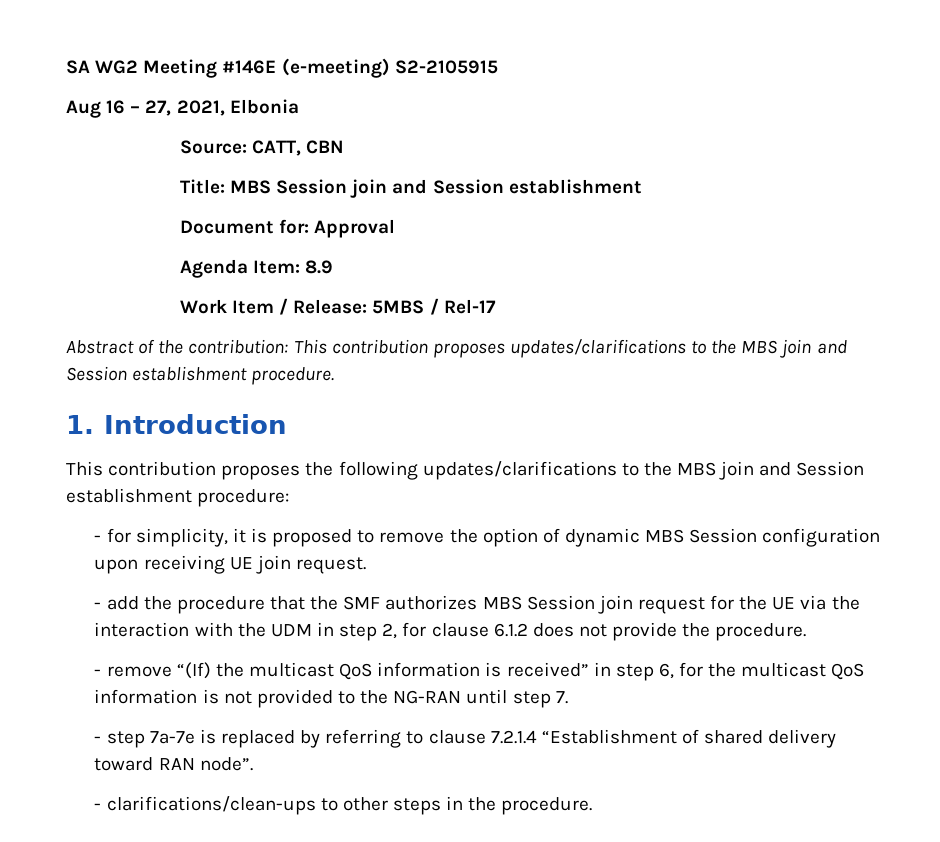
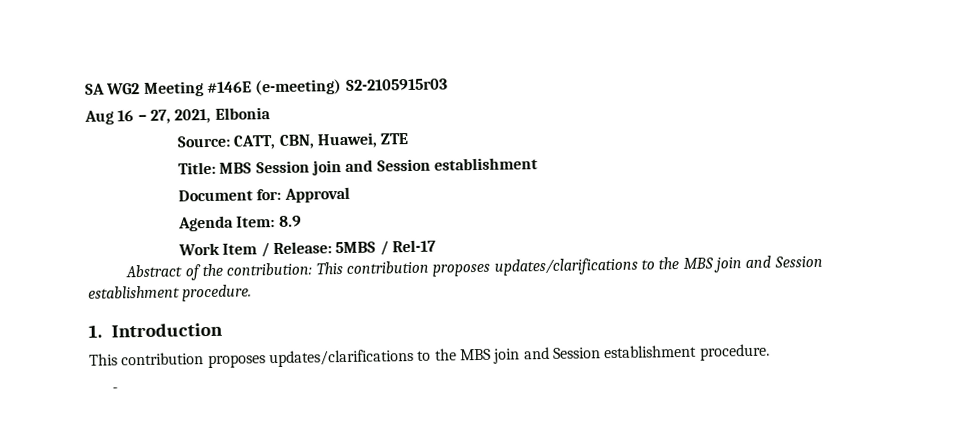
[394,60,498,74] S2-2105915 -> [345,78,448,91] S2-2105915r03
[306,140,345,154] CBN -> [278,132,410,149] CBN, Huawei, ZTE
[305,461,865,480] [66,488,290,507] [94,528,881,547] [94,555,366,574] [94,595,860,614] [94,622,807,641] [94,662,865,681] [94,689,568,708] [94,729,837,748] [94,757,253,771] [94,796,593,815] the following updates/clarifications to the MBS join and Session establishment procedure: // - for simplicity, it is proposed to remove the option of dynamic MBS Session configuration upon receiving UE join request. // - add the procedure that the SMF authorizes MBS Session join request for the UE via the interaction with the UDM in step 2, for clause 6.1.2 does not provide the procedure. // - remove “(If) the multicast QoS information is received” in step 6, for the multicast QoS information is not provided to the NG-RAN until step 7. // - step 7a-7e is replaced by referring to clause 7.2.1.4 “Establishment of shared delivery toward RAN node”. // - clarifications/clean-ups to other steps in the procedure. -> [268,343,770,368] [111,387,118,393] updates/clarifications to the MBS join and Session establishment procedure. // -

